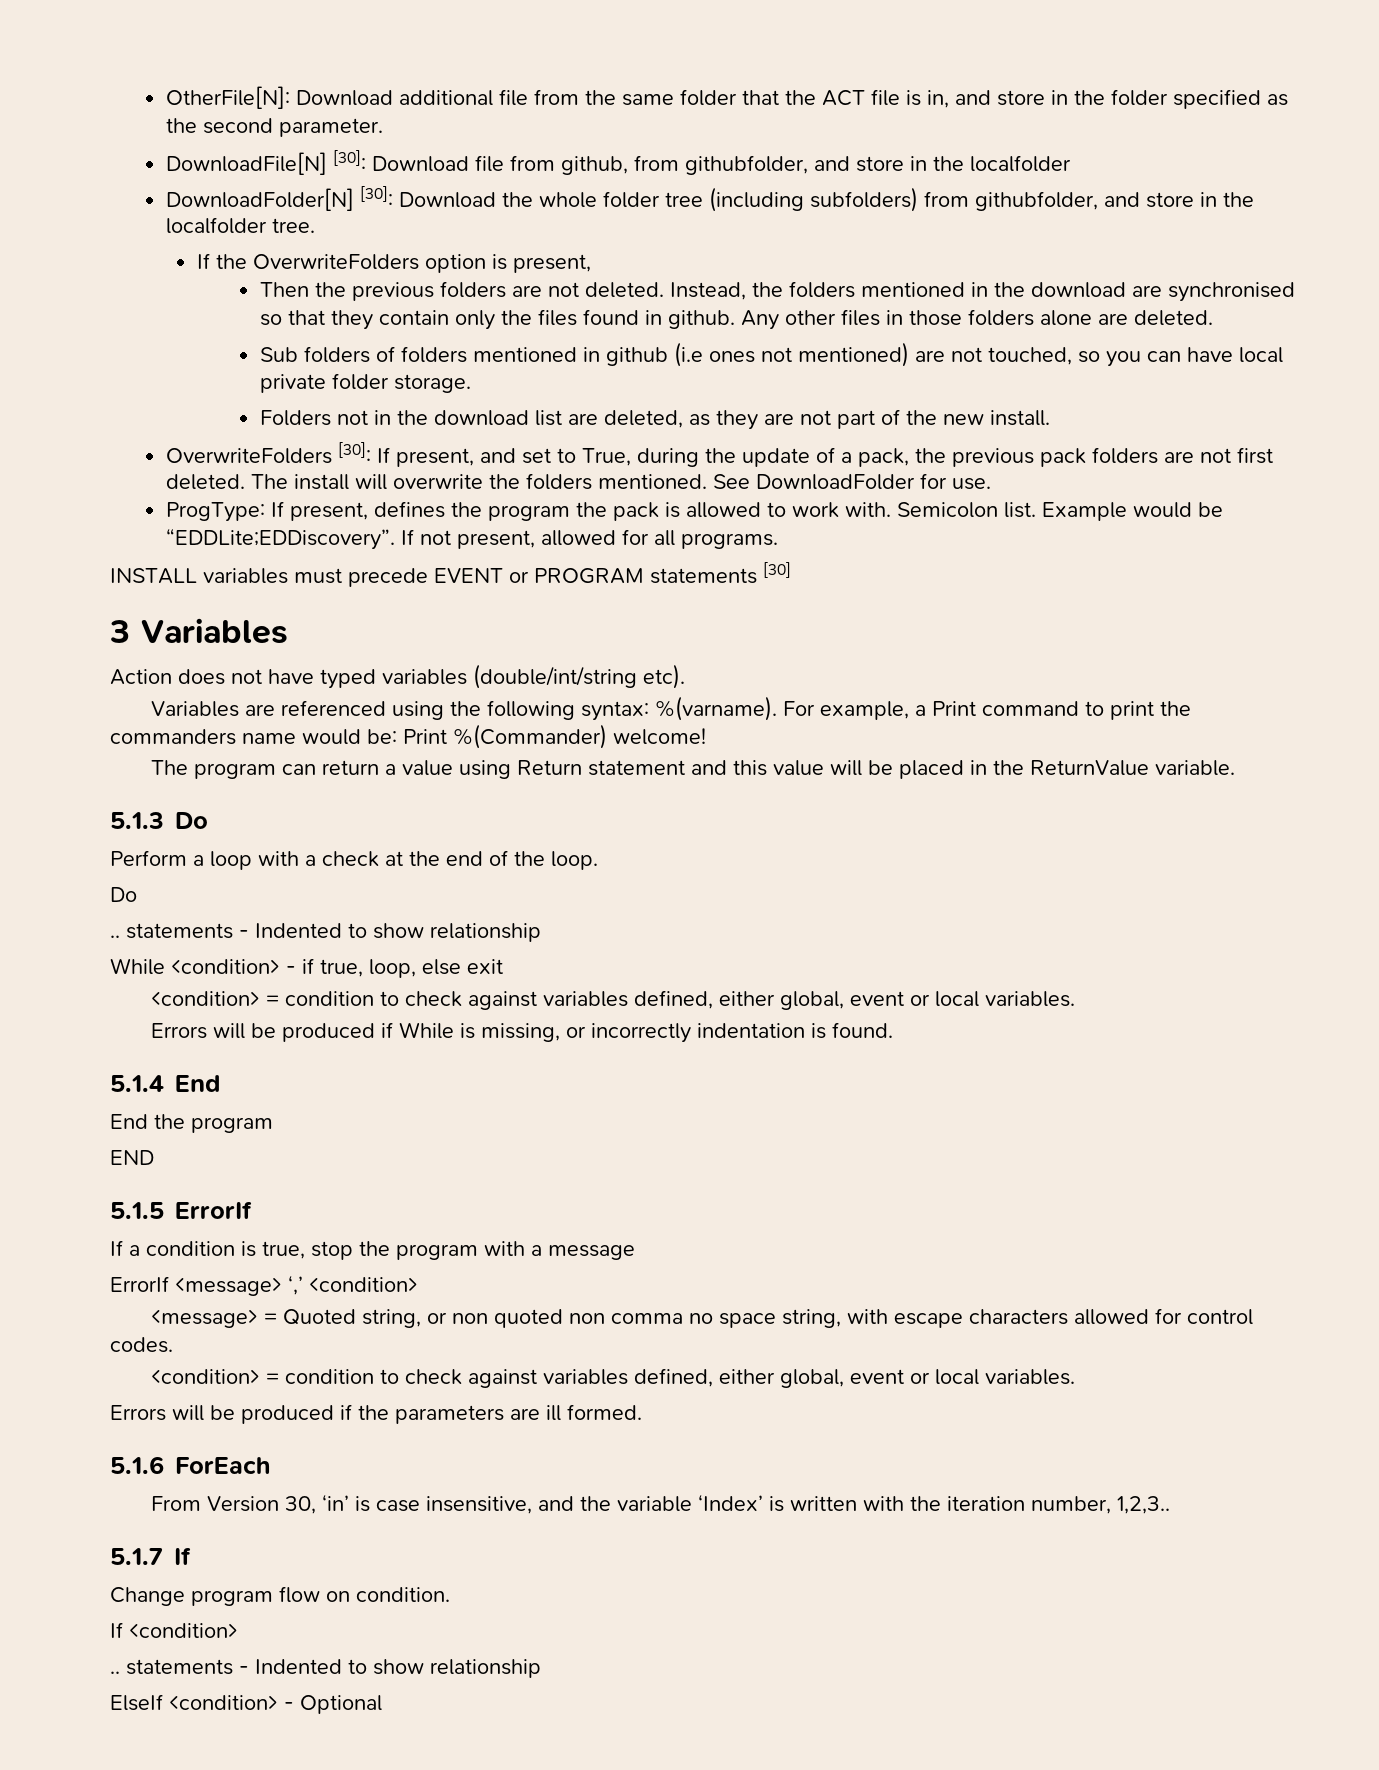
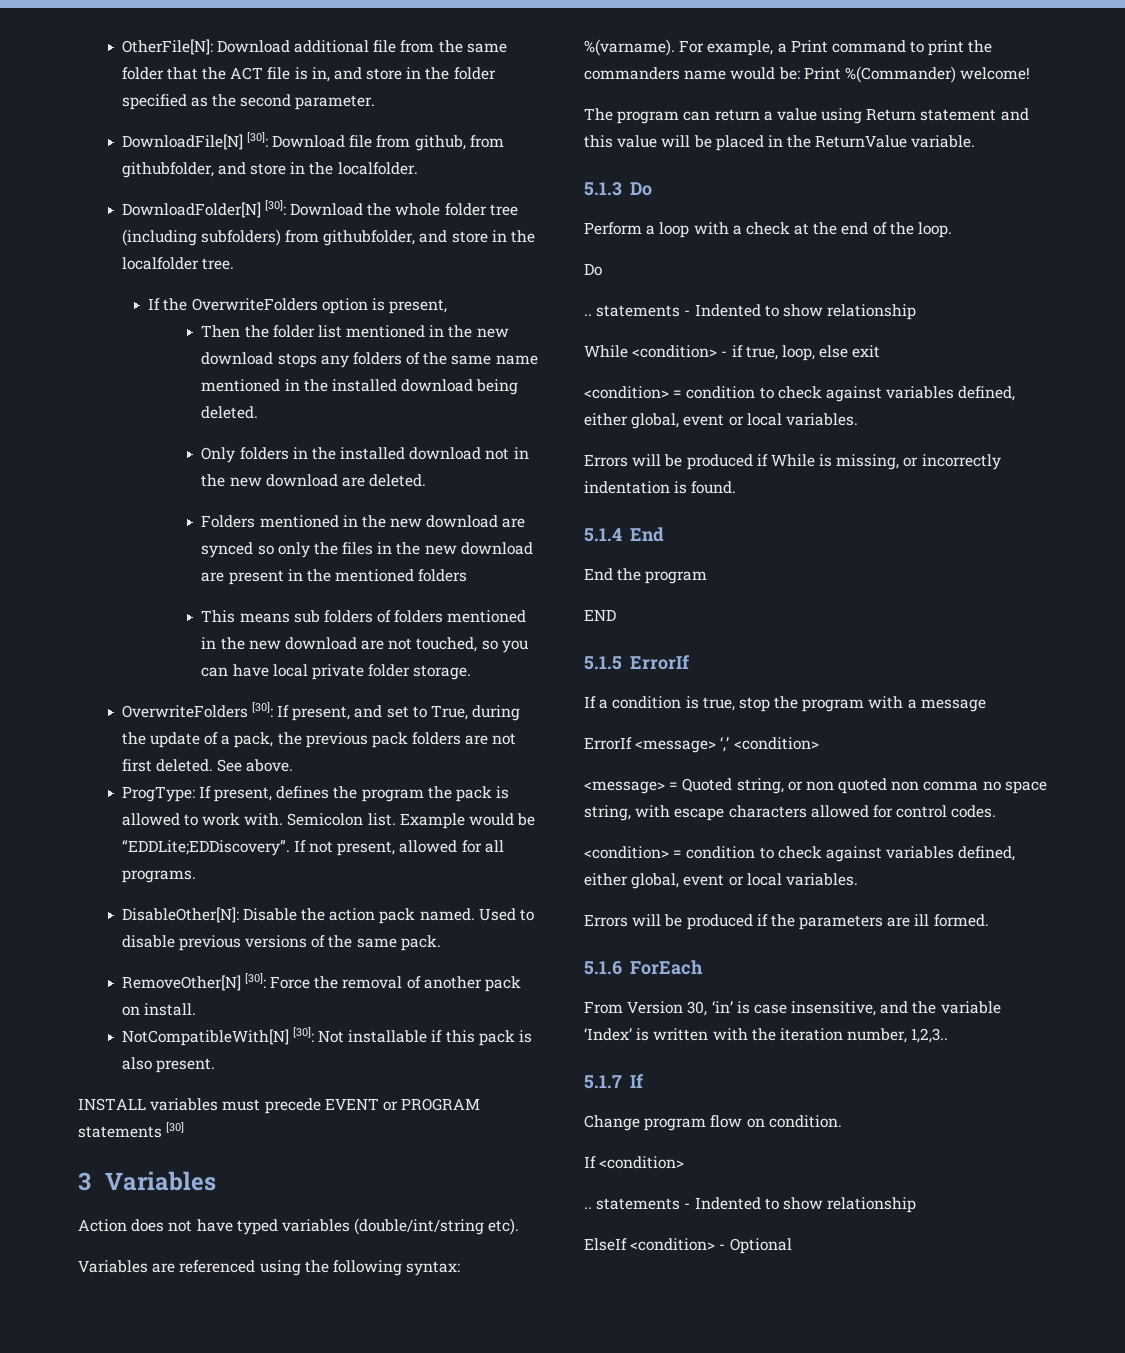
[969,155,1071,172] localfolder -> [337,162,418,175] localfolder.
[351,281,1295,302] [259,309,1213,330] [259,347,298,362] previous folders are not deleted. Instead, the folders mentioned in the download are synchronised so that they contain only the files found in github. Any other files in those folders alone are deleted. // Sub -> [272,325,509,338] [201,352,538,368] [201,379,519,395] [201,406,259,419] [201,447,529,463] [201,474,427,487] [201,515,526,528] [201,542,533,558] [201,569,468,585] [201,610,320,623] folder list mentioned in the new download stops any folders of the same name mentioned in the installed download being deleted. // Only folders in the installed download not in the new download are deleted. // Folders mentioned in the new download are synced so only the files in the new download are present in the mentioned folders // This means sub
[605,342,909,367] github (i.e ones not mentioned) -> [220,637,357,650] the new download
[259,409,1050,430] // Folders not in the download list are deleted, as they are not part of the new install. -> (472, 672) none
[250,473,991,490] The install will overwrite the folders mentioned. See DownloadFolder for use. -> [216,759,294,772] See above.
(778, 541) none -> [121,907,534,924] [121,935,441,951] [121,973,521,992] [121,1003,196,1016] [121,1027,532,1046] [121,1057,215,1073] // DisableOther[N]: Disable the action pack named. Used to disable previous versions of the same pack. // RemoveOther[N] [30]: Force the removal of another pack on install. // NotCompatibleWith[N] [30]: Not installable if this pack is also present.

